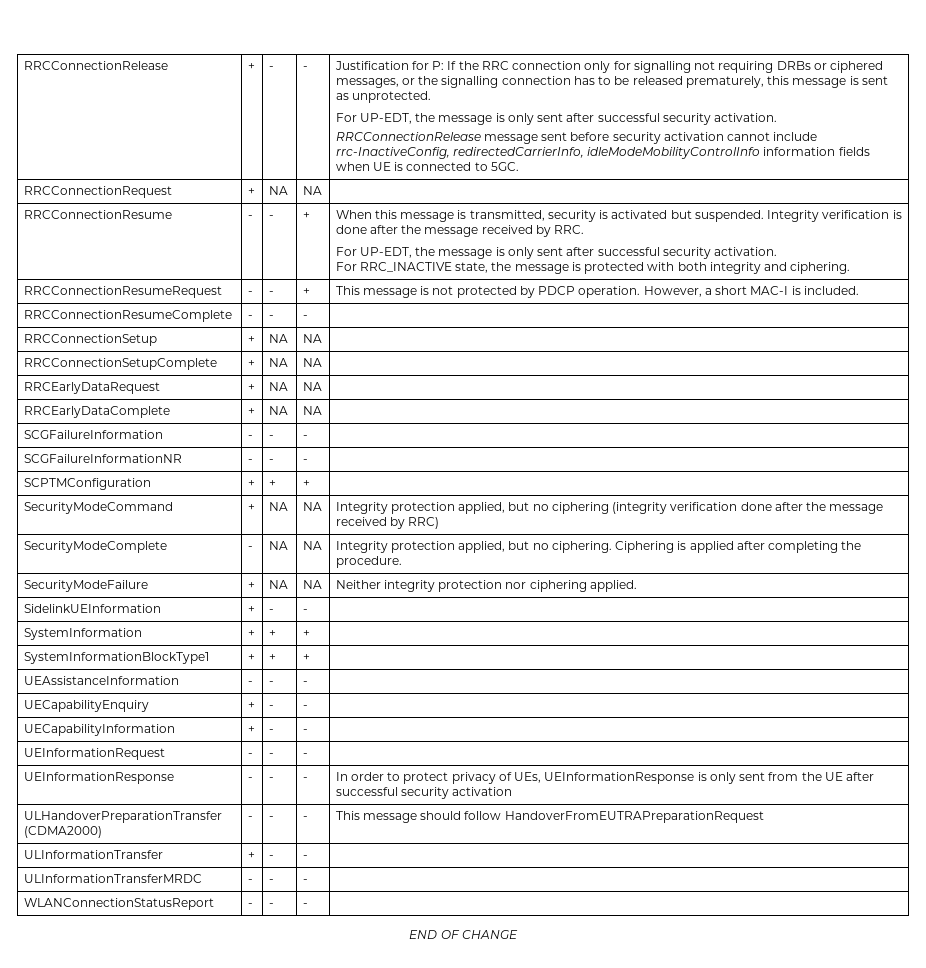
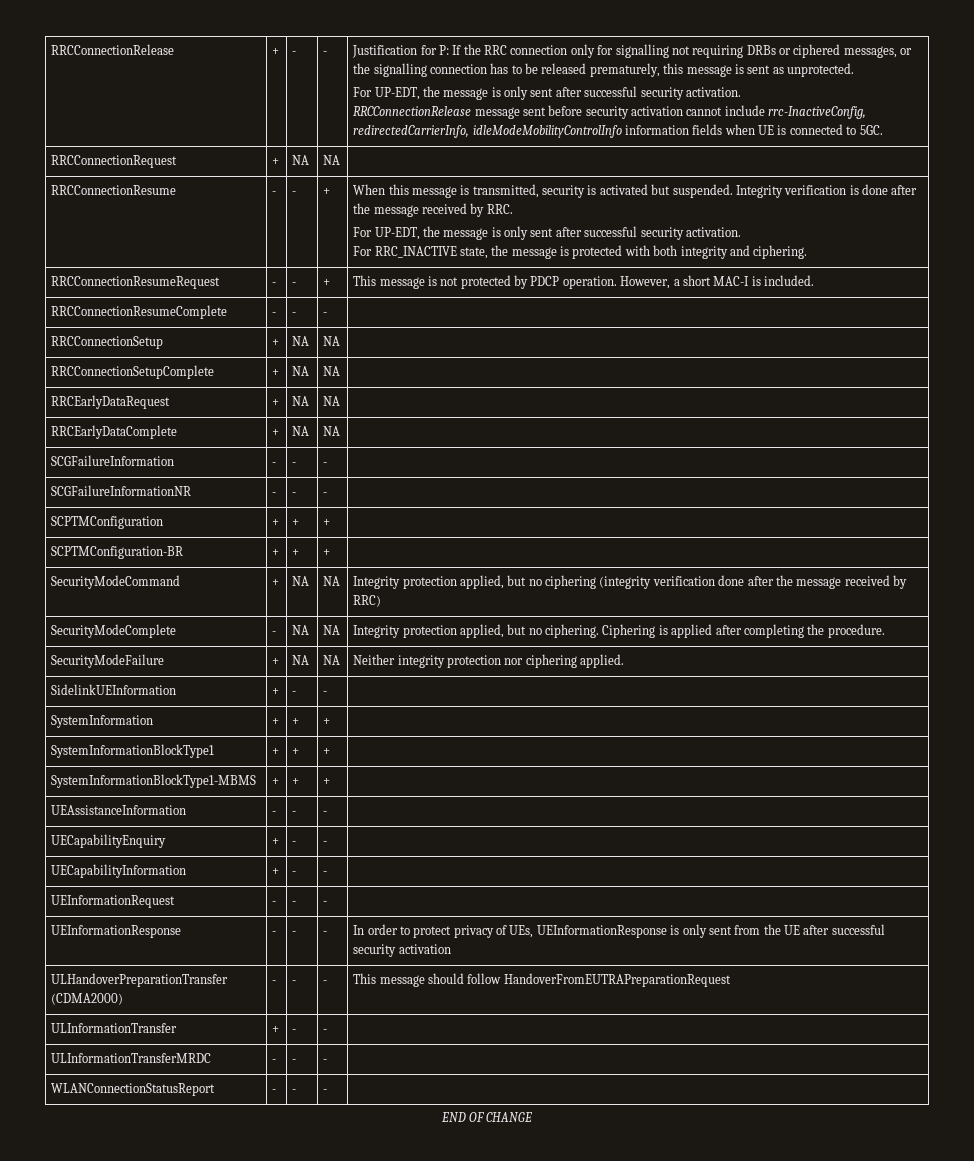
(310, 483) none -> [51,546,184,559] [272,549,280,556] [292,549,300,556] [323,549,331,556] // SCPTMConfiguration-BR | + | + | + |
(310, 657) none -> [51,774,257,788] [272,778,280,785] [292,778,300,785] [323,778,331,785] // SystemInformationBlockType1-MBMS | + | + | + |

